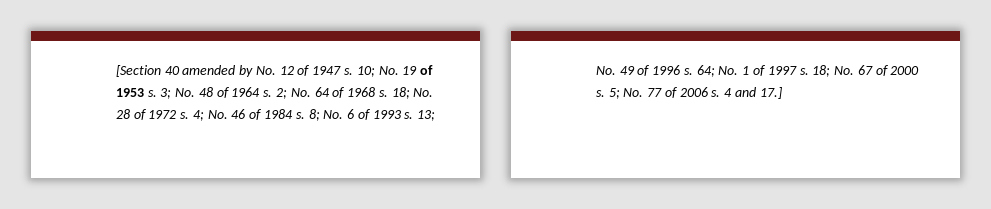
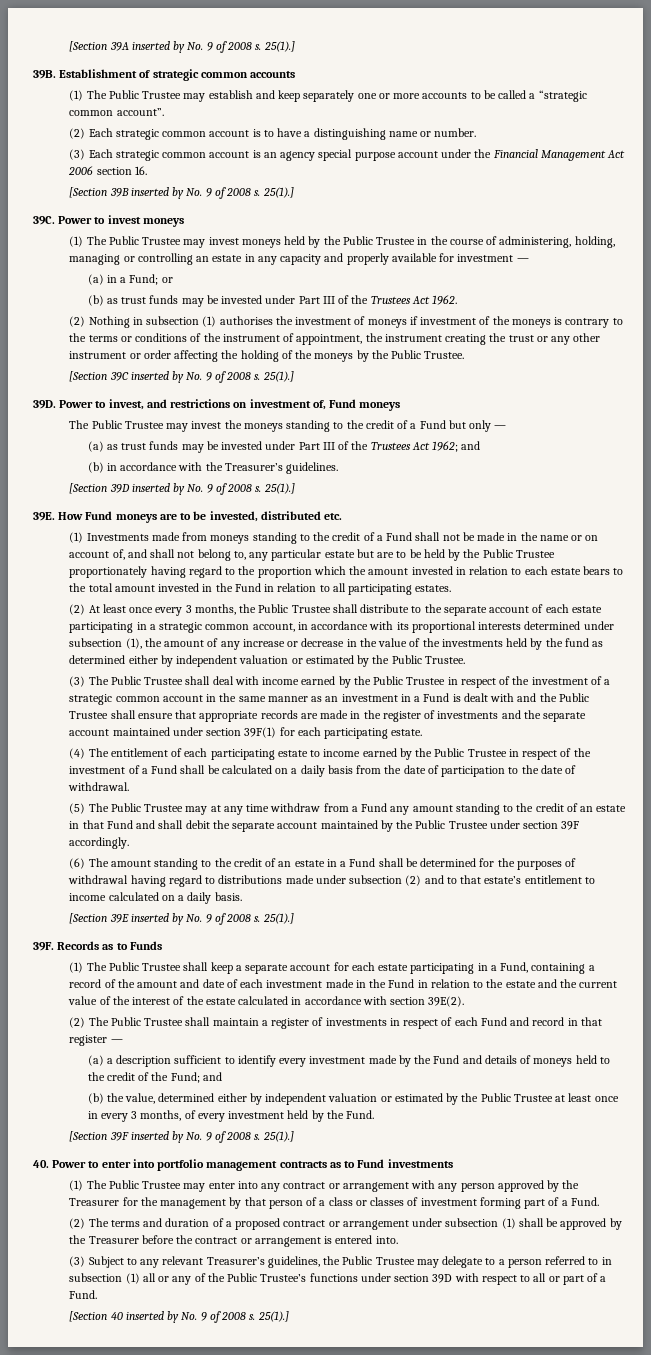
[115,65,434,77] [115,87,434,99] [115,109,436,121] [595,65,920,77] [595,87,782,99] [Section 40 amended by No. 12 of 1947 s. 10; No. 19 of 1953 s. 3; No. 48 of 1964 s. 2; No. 64 of 1968 s. 18; No. 28 of 1972 s. 4; No. 46 of 1984 s. 8; No. 6 of 1993 s. 13; No. 49 of 1996 s. 64; No. 1 of 1997 s. 18; No. 67 of 2000 s. 5; No. 77 of 2006 s. 4 and 17.] -> [69,41,295,53] [33,69,296,81] [69,90,587,102] [69,108,164,116] [69,128,477,140] [69,149,626,161] [68,166,147,175] [69,187,294,199] [33,215,184,227] [69,236,615,248] [69,253,529,265] [87,274,173,285] [87,295,458,307] [69,316,623,328] [69,333,601,345] [69,350,465,362] [69,371,294,383] [33,399,401,411] [69,420,507,432] [87,441,481,453] [87,462,339,474] [69,483,295,495] [33,511,343,523] [69,532,599,544] [69,549,555,561] [69,566,624,578] [69,583,452,595] [69,604,602,616] [69,621,614,633] [69,638,604,650] [69,655,465,667] [69,676,611,688] [69,693,589,705] [69,710,587,722] [69,727,423,739] [69,748,591,760] [69,765,577,777] [68,782,130,791] [69,803,627,815] [69,820,580,832] [69,837,130,849] [69,858,577,870] [68,875,595,887] [69,892,242,904] [69,913,294,925] [33,941,162,951] [69,962,595,974] [69,979,618,988] [68,996,465,1007] [69,1017,602,1029] [69,1035,123,1046] [87,1055,610,1067] [87,1072,222,1083] [87,1093,619,1105] [87,1110,375,1122] [69,1131,294,1143] [33,1159,453,1171] [69,1180,580,1192] [69,1197,599,1209] [69,1218,622,1230] [69,1235,398,1247] [69,1256,612,1268] [69,1273,607,1285] [69,1290,98,1299] [69,1311,289,1323] [Section 39A inserted by No. 9 of 2008 s. 25(1).] // 39B. Establishment of strategic common accounts // (1) The Public Trustee may establish and keep separately one or more accounts to be called a “strategic common account”. // (2) Each strategic common account is to have a distinguishing name or number. // (3) Each strategic common account is an agency special purpose account under the Financial Management Act 2006 section 16. // [Section 39B inserted by No. 9 of 2008 s. 25(1).] // 39C. Power to invest moneys // (1) The Public Trustee may invest moneys held by the Public Trustee in the course of administering, holding, managing or controlling an estate in any capacity and properly available for investment — // (a) in a Fund; or // (b) as trust funds may be invested under Part III of the Trustees Act 1962. // (2) Nothing in subsection (1) authorises the investment of moneys if investment of the moneys is contrary to the terms or conditions of the instrument of appointment, the instrument creating the trust or any other instrument or order affecting the holding of the moneys by the Public Trustee. // [Section 39C inserted by No. 9 of 2008 s. 25(1).] // 39D. Power to invest, and restrictions on investment of, Fund moneys // The Public Trustee may invest the moneys standing to the credit of a Fund but only — // (a) as trust funds may be invested under Part III of the Trustees Act 1962; and // (b) in accordance with the Treasurer’s guidelines. // [Section 39D inserted by No. 9 of 2008 s. 25(1).] // 39E. How Fund moneys are to be invested, distributed etc. // (1) Investments made from moneys standing to the credit of a Fund shall not be made in the name or on account of, and shall not belong to, any particular estate but are to be held by the Public Trustee proportionately having regard to the proportion which the amount invested in relation to each estate bears to the total amount invested in the Fund in relation to all participating estates. // (2) At least once every 3 months, the Public Trustee shall distribute to the separate account of each estate participating in a strategic common account, in accordance with its proportional interests determined under subsection (1), the amount of any increase or decrease in the value of the investments held by the fund as determined either by independent valuation or estimated by the Public Trustee. // (3) The Public Trustee shall deal with income earned by the Public Trustee in respect of the investment of a strategic common account in the same manner as an investment in a Fund is dealt with and the Public Trustee shall ensure that appropriate records are made in the register of investments and the separate account maintained under section 39F(1) for each participating estate. // (4) The entitlement of each participating estate to income earned by the Public Trustee in respect of the investment of a Fund shall be calculated on a daily basis from the date of participation to the date of withdrawal. // (5) The Public Trustee may at any time withdraw from a Fund any amount standing to the credit of an estate in that Fund and shall debit the separate account maintained by the Public Trustee under section 39F accordingly. // (6) The amount standing to the credit of an estate in a Fund shall be determined for the purposes of withdrawal having regard to distributions made under subsection (2) and to that estate’s entitlement to income calculated on a daily basis. // [Section 39E inserted by No. 9 of 2008 s. 25(1).] // 39F. Records as to Funds // (1) The Public Trustee shall keep a separate account for each estate participating in a Fund, containing a record of the amount and date of each investment made in the Fund in relation to the estate and the current value of the interest of the estate calculated in accordance with section 39E(2). // (2) The Public Trustee shall maintain a register of investments in respect of each Fund and record in that register — // (a) a description sufficient to identify every investment made by the Fund and details of moneys held to the credit of the Fund; and // (b) the value, determined either by independent valuation or estimated by the Public Trustee at least once in every 3 months, of every investment held by the Fund. // [Section 39F inserted by No. 9 of 2008 s. 25(1).] // 40. Power to enter into portfolio management contracts as to Fund investments // (1) The Public Trustee may enter into any contract or arrangement with any person approved by the Treasurer for the management by that person of a class or classes of investment forming part of a Fund. // (2) The terms and duration of a proposed contract or arrangement under subsection (1) shall be approved by the Treasurer before the contract or arrangement is entered into. // (3) Subject to any relevant Treasurer’s guidelines, the Public Trustee may delegate to a person referred to in subsection (1) all or any of the Public Trustee’s functions under section 39D with respect to all or part of a Fund. // [Section 40 inserted by No. 9 of 2008 s. 25(1).]

